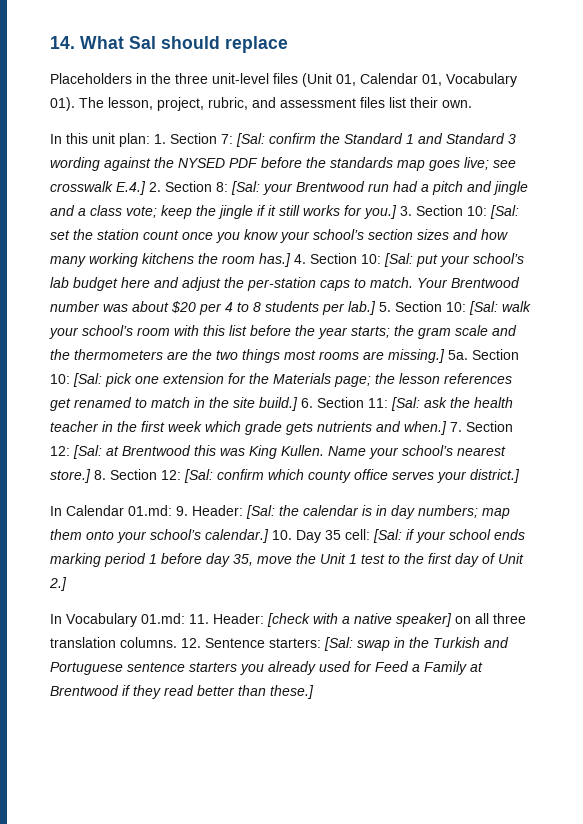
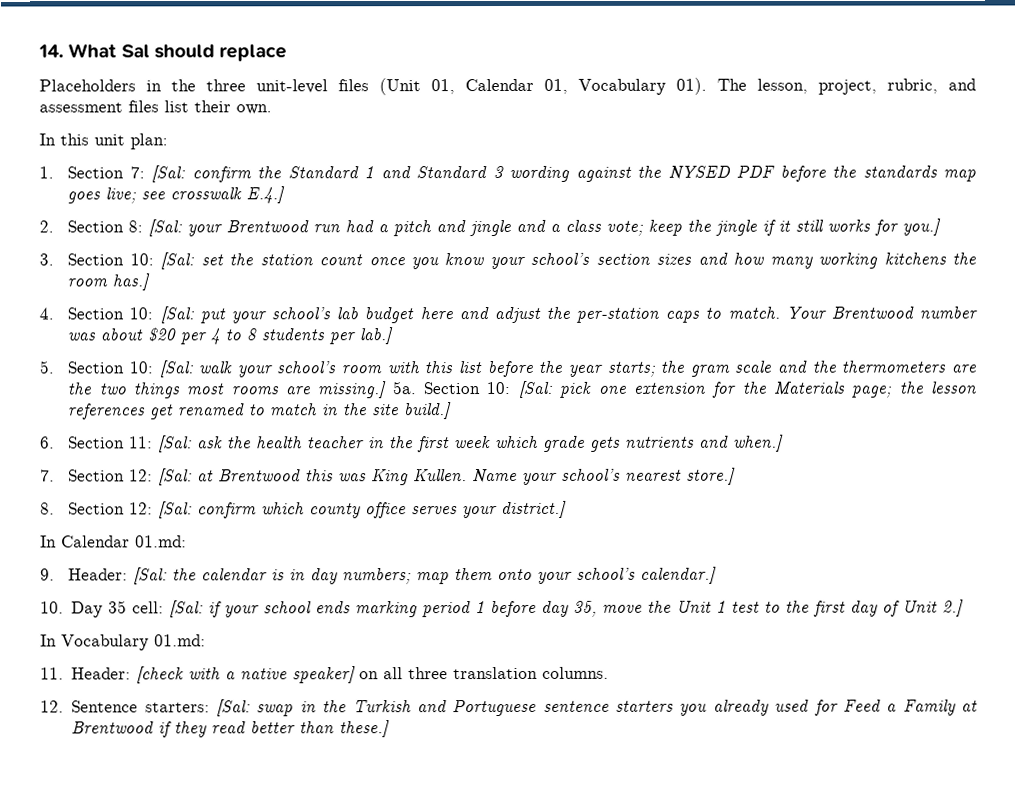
(150, 140) none -> (168, 141) //
(146, 188) none -> (286, 195) //
(397, 212) none -> (942, 227) //
(291, 260) none -> (151, 282) //
(376, 308) none -> (394, 336) //
(298, 404) none -> (453, 411) //
(447, 428) none -> (785, 443) //
(91, 476) none -> (737, 476) //
(172, 510) none -> (187, 541) //
(269, 536) none -> (718, 575) //
(185, 618) none -> (206, 640) //
(177, 642) none -> (610, 672) //

